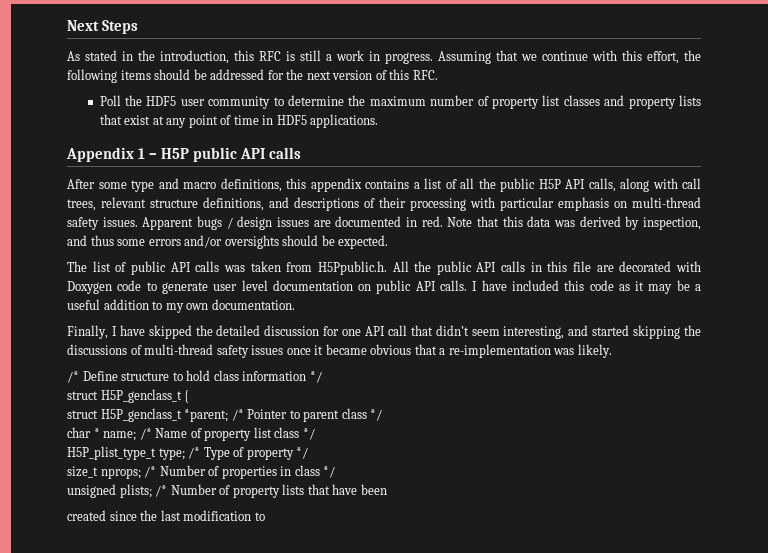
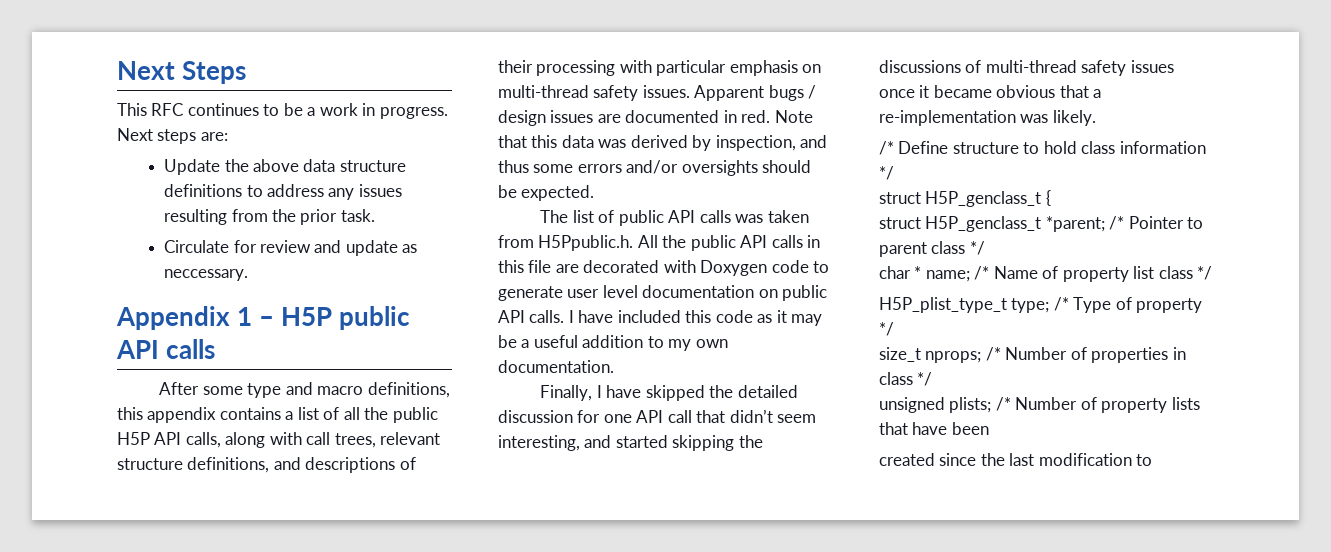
[67,50,701,64] [67,69,438,83] [99,95,702,109] [99,114,379,128] As stated in the introduction, this RFC is still a work in progress. Assuming that we continue with this effort, the following items should be addressed for the next version of this RFC. // Poll the HDF5 user community to determine the maximum number of property list classes and property lists that exist at any point of time in HDF5 applications. -> [117,103,448,119] [117,128,228,144] [164,159,406,175] [164,184,402,200] [164,209,375,225] [164,240,418,256] [164,269,249,281] This RFC continues to be a work in progress. Next steps are: // Update the above data structure definitions to address any issues resulting from the prior task. // Circulate for review and update as neccessary.

